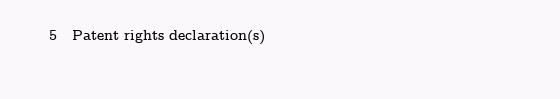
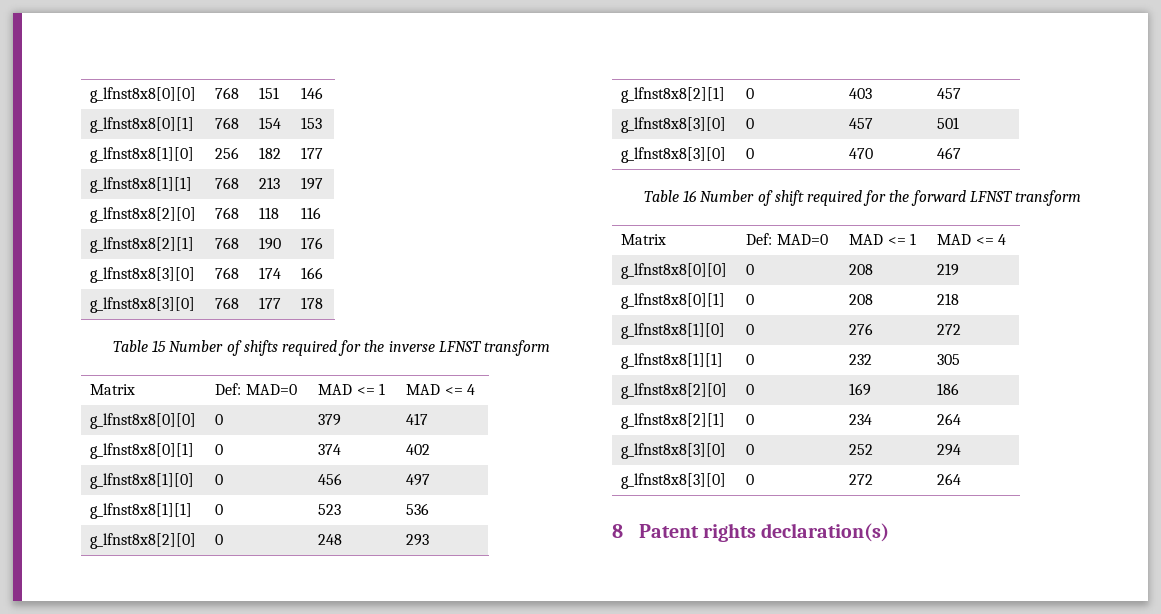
[49,30,57,40] 5 -> [90,87,197,103] [215,87,240,99] [259,87,280,99] [301,87,324,99] [90,117,195,133] [215,117,240,129] [259,117,282,129] [301,117,323,129] [90,147,195,163] [215,147,240,159] [259,147,282,159] [301,147,324,159] [90,177,193,193] [215,177,240,189] [259,177,281,189] [301,177,324,190] [90,207,197,223] [215,207,240,219] [259,207,280,219] [301,207,322,219] [90,237,195,253] [215,237,240,249] [259,237,282,250] [301,237,324,249] [90,267,196,283] [215,267,240,279] [259,267,282,279] [301,267,324,279] [90,297,196,313] [215,297,240,309] [259,297,282,309] [301,297,324,309] [113,340,550,356] [90,384,136,395] [215,383,297,395] [318,383,385,395] [406,384,475,395] [90,413,197,429] [215,414,224,425] [318,414,342,426] [406,413,429,425] [90,443,195,459] [215,444,224,455] [318,444,342,455] [406,444,431,455] [90,473,195,489] [215,474,224,485] [318,473,343,485] [406,474,431,486] [90,503,193,519] [215,504,224,515] [318,504,342,515] [406,503,430,515] [90,533,197,549] [215,534,224,545] [318,534,343,545] [406,534,430,546] [621,87,726,103] [746,88,755,99] [849,88,873,99] [937,88,962,99] [621,117,727,133] [746,118,755,129] [849,118,874,129] [937,117,960,129] [621,147,727,163] [746,148,755,159] [849,148,874,159] [937,147,962,159] [644,190,1081,206] [621,234,667,245] [746,233,828,245] [849,233,916,245] [937,234,1006,245] [621,263,728,279] [746,264,755,275] [849,264,874,275] [937,263,960,276] [621,293,726,309] [746,294,755,305] [849,294,874,305] [937,293,960,305] [621,323,726,339] [746,324,755,335] [849,323,874,335] [937,324,962,335] [621,353,724,369] [746,354,755,365] [849,354,873,365] [937,354,961,365] [621,383,728,399] [746,384,755,395] [849,383,872,396] [937,383,960,395] [621,413,726,429] [746,414,755,425] [849,414,873,425] [937,413,962,425] [621,443,727,459] [746,444,755,455] [849,444,874,455] [937,444,962,456] [621,473,727,489] [746,474,755,485] [849,474,874,485] [937,473,962,485] [612,524,623,538] g_lfnst8x8[0][0] | 768 | 151 | 146 // g_lfnst8x8[0][1] | 768 | 154 | 153 // g_lfnst8x8[1][0] | 256 | 182 | 177 // g_lfnst8x8[1][1] | 768 | 213 | 197 // g_lfnst8x8[2][0] | 768 | 118 | 116 // g_lfnst8x8[2][1] | 768 | 190 | 176 // g_lfnst8x8[3][0] | 768 | 174 | 166 // g_lfnst8x8[3][0] | 768 | 177 | 178 // Table 15 Number of shifts required for the inverse LFNST transform // Matrix | Def: MAD=0 | MAD <= 1 | MAD <= 4 // g_lfnst8x8[0][0] | 0 | 379 | 417 // g_lfnst8x8[0][1] | 0 | 374 | 402 // g_lfnst8x8[1][0] | 0 | 456 | 497 // g_lfnst8x8[1][1] | 0 | 523 | 536 // g_lfnst8x8[2][0] | 0 | 248 | 293 // g_lfnst8x8[2][1] | 0 | 403 | 457 // g_lfnst8x8[3][0] | 0 | 457 | 501 // g_lfnst8x8[3][0] | 0 | 470 | 467 // Table 16 Number of shift required for the forward LFNST transform // Matrix | Def: MAD=0 | MAD <= 1 | MAD <= 4 // g_lfnst8x8[0][0] | 0 | 208 | 219 // g_lfnst8x8[0][1] | 0 | 208 | 218 // g_lfnst8x8[1][0] | 0 | 276 | 272 // g_lfnst8x8[1][1] | 0 | 232 | 305 // g_lfnst8x8[2][0] | 0 | 169 | 186 // g_lfnst8x8[2][1] | 0 | 234 | 264 // g_lfnst8x8[3][0] | 0 | 252 | 294 // g_lfnst8x8[3][0] | 0 | 272 | 264 // 8

